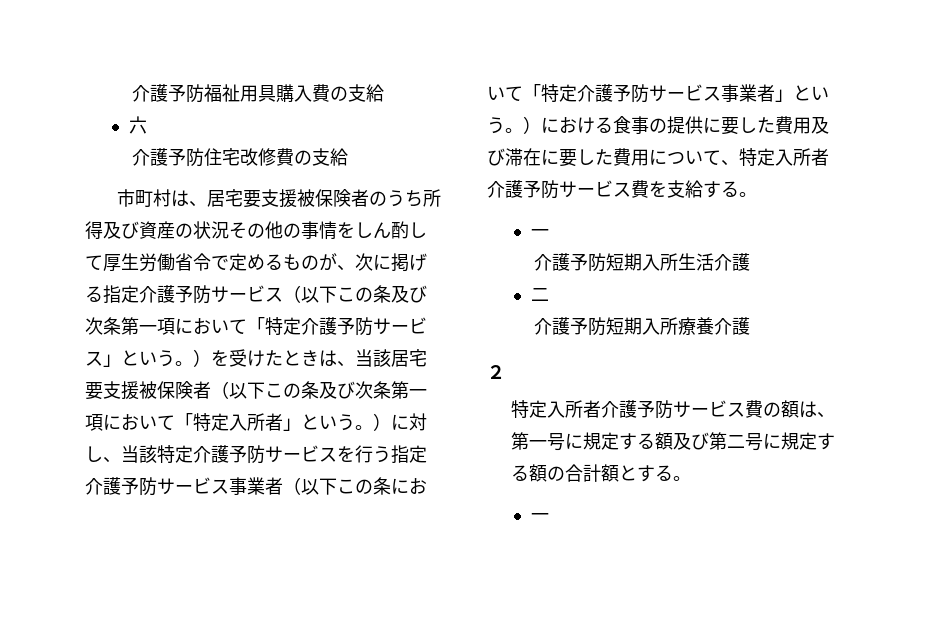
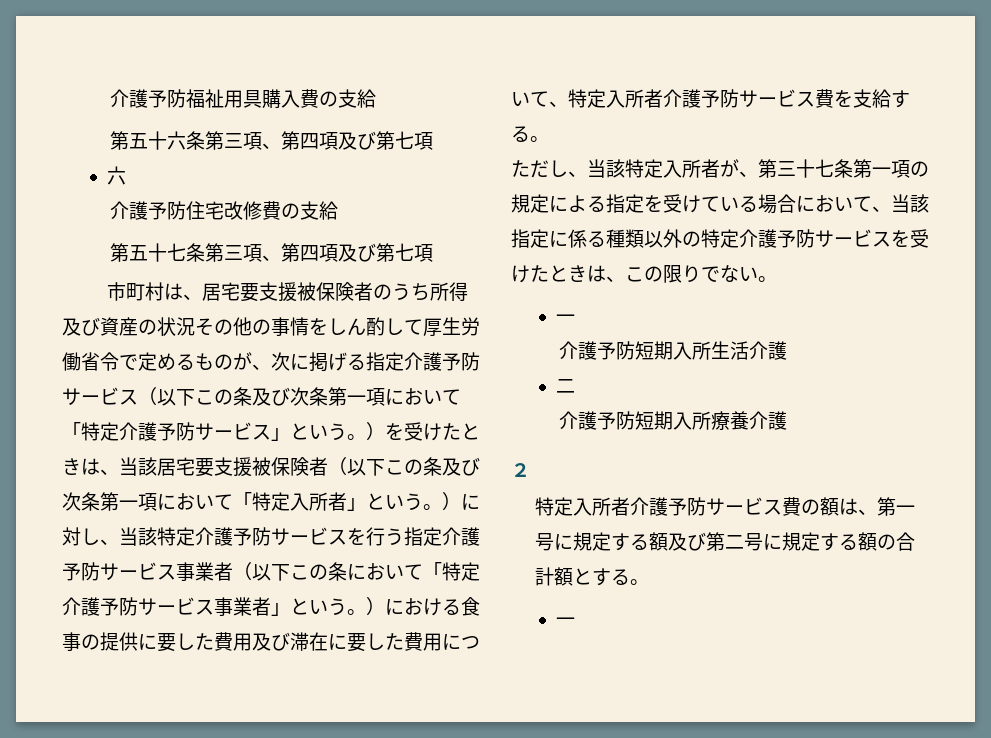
(385, 93) none -> [110,131,434,150] // 第五十六条第三項、第四項及び第七項
(349, 157) none -> [110,243,434,262] // 第五十七条第三項、第四項及び第七項
(757, 194) none -> [511,159,929,178] [511,194,929,214] [511,229,929,248] [511,264,777,283] // ただし、当該特定入所者が、第三十七条第一項の規定による指定を受けている場合において、当該指定に係る種類以外の特定介護予防サービスを受けたときは、この限りでない。

